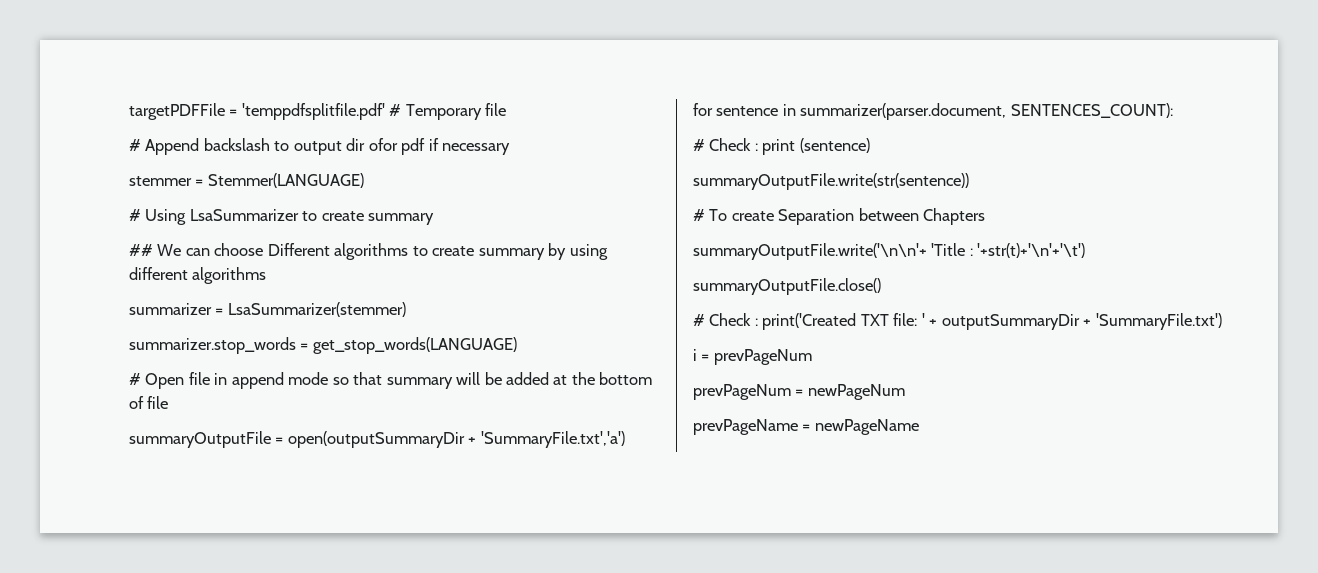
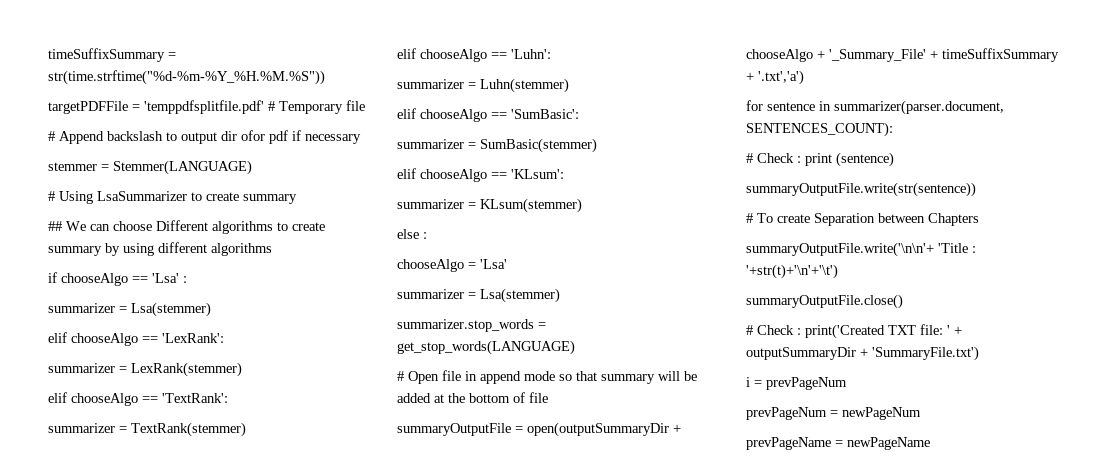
(129, 111) none -> [48,48,176,62] [48,70,325,85] timeSuffixSummary = str(time.strftime("%d-%m-%Y_%H.%M.%S")) //
[129,302,406,317] summarizer = LsaSummarizer(stemmer) -> [48,272,187,286] [48,302,211,317] [48,332,224,346] [48,362,242,377] [48,392,228,406] [48,422,246,437] [397,48,551,62] [397,78,569,93] [397,108,579,122] [397,138,597,153] [397,168,564,182] [397,198,582,213] [397,229,427,239] [397,259,507,272] [397,288,560,303] if chooseAlgo == 'Lsa' : // summarizer = Lsa(stemmer) // elif chooseAlgo == 'LexRank': // summarizer = LexRank(stemmer) // elif chooseAlgo == 'TextRank': // summarizer = TextRank(stemmer) // elif chooseAlgo == 'Luhn': // summarizer = Luhn(stemmer) // elif chooseAlgo == 'SumBasic': // summarizer = SumBasic(stemmer) // elif chooseAlgo == 'KLsum': // summarizer = KLsum(stemmer) // else : // chooseAlgo = 'Lsa' // summarizer = Lsa(stemmer)
[480,431,625,448] 'SummaryFile.txt','a') -> [746,48,1059,62] [746,70,804,85] chooseAlgo + '_Summary_File' + timeSuffixSummary + '.txt','a')

